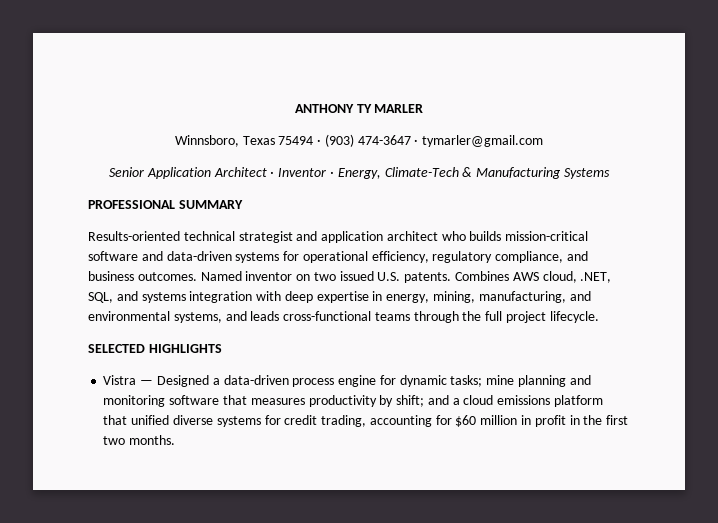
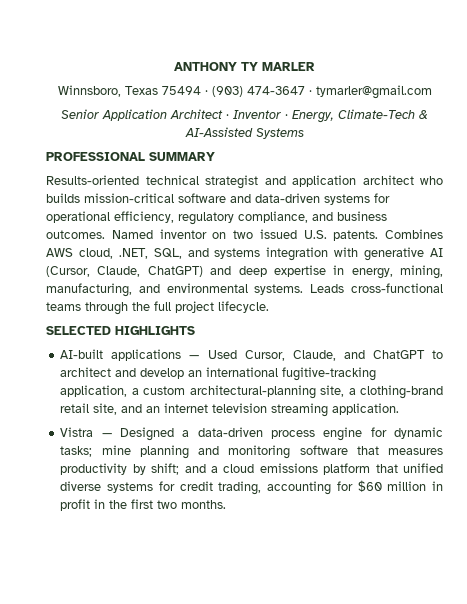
[476,167,562,179] Manufacturing -> [184,127,253,137] AI-Assisted
(282, 296) none -> [364,247,444,261] [46,266,232,277] generative AI (Cursor, Claude, ChatGPT) and
[173,311,280,323] systems, and leads -> [254,284,345,295] systems. Leads
(222, 348) none -> [60,349,443,361] [60,367,377,381] [60,385,443,399] [60,403,400,417] // AI-built applications — Used Cursor, Claude, and ChatGPT to architect and develop an international fugitive-tracking application, a custom architectural-planning site, a clothing-brand retail site, and an internet television streaming application.

